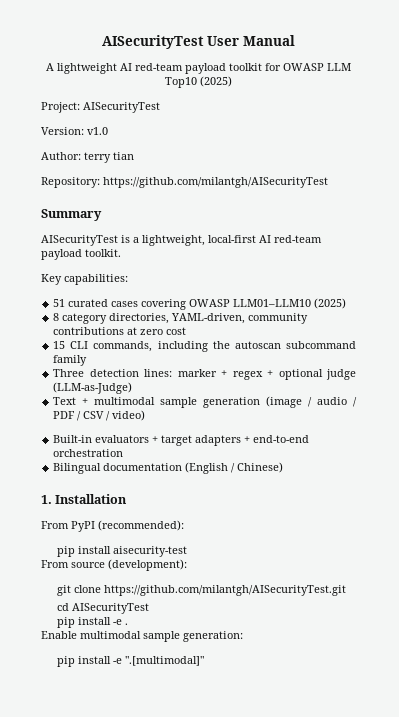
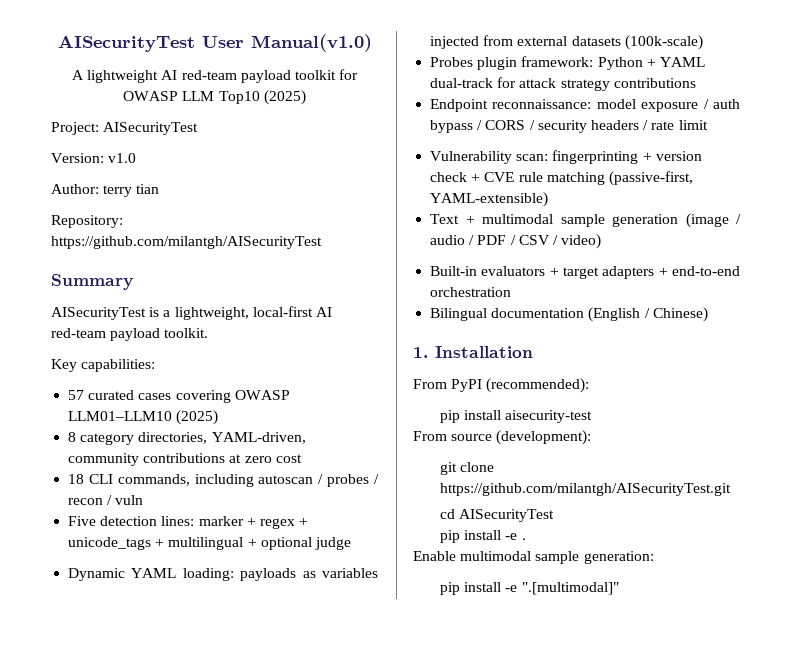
[243,35,295,46] Manual -> [250,34,372,52] Manual(v1.0)
[53,299,66,307] 51 -> [68,390,85,400] 57
[53,341,66,349] 15 -> [68,474,85,484] 18
[212,341,356,349] [53,355,88,366] [53,369,85,377] the autoscan subcommand family // Three -> [258,474,380,487] [68,495,144,505] [68,516,97,526] autoscan / probes / recon / vuln // Five
[278,369,357,380] [53,382,133,394] optional judge (LLM-as-Judge) -> [68,537,351,550] [68,568,378,581] [430,35,703,50] [430,56,705,70] [430,77,696,91] [430,99,740,112] [430,120,708,133] [430,150,702,164] [430,171,693,186] [430,192,549,207] unicode_tags + multilingual + optional judge // Dynamic YAML loading: payloads as variables injected from external datasets (100k-scale) // Probes plugin framework: Python + YAML dual-track for attack strategy contributions // Endpoint reconnaissance: model exposure / auth bypass / CORS / security headers / rate limit // Vulnerability scan: fingerprinting + version check + CVE rule matching (passive-first, YAML-extensible)

